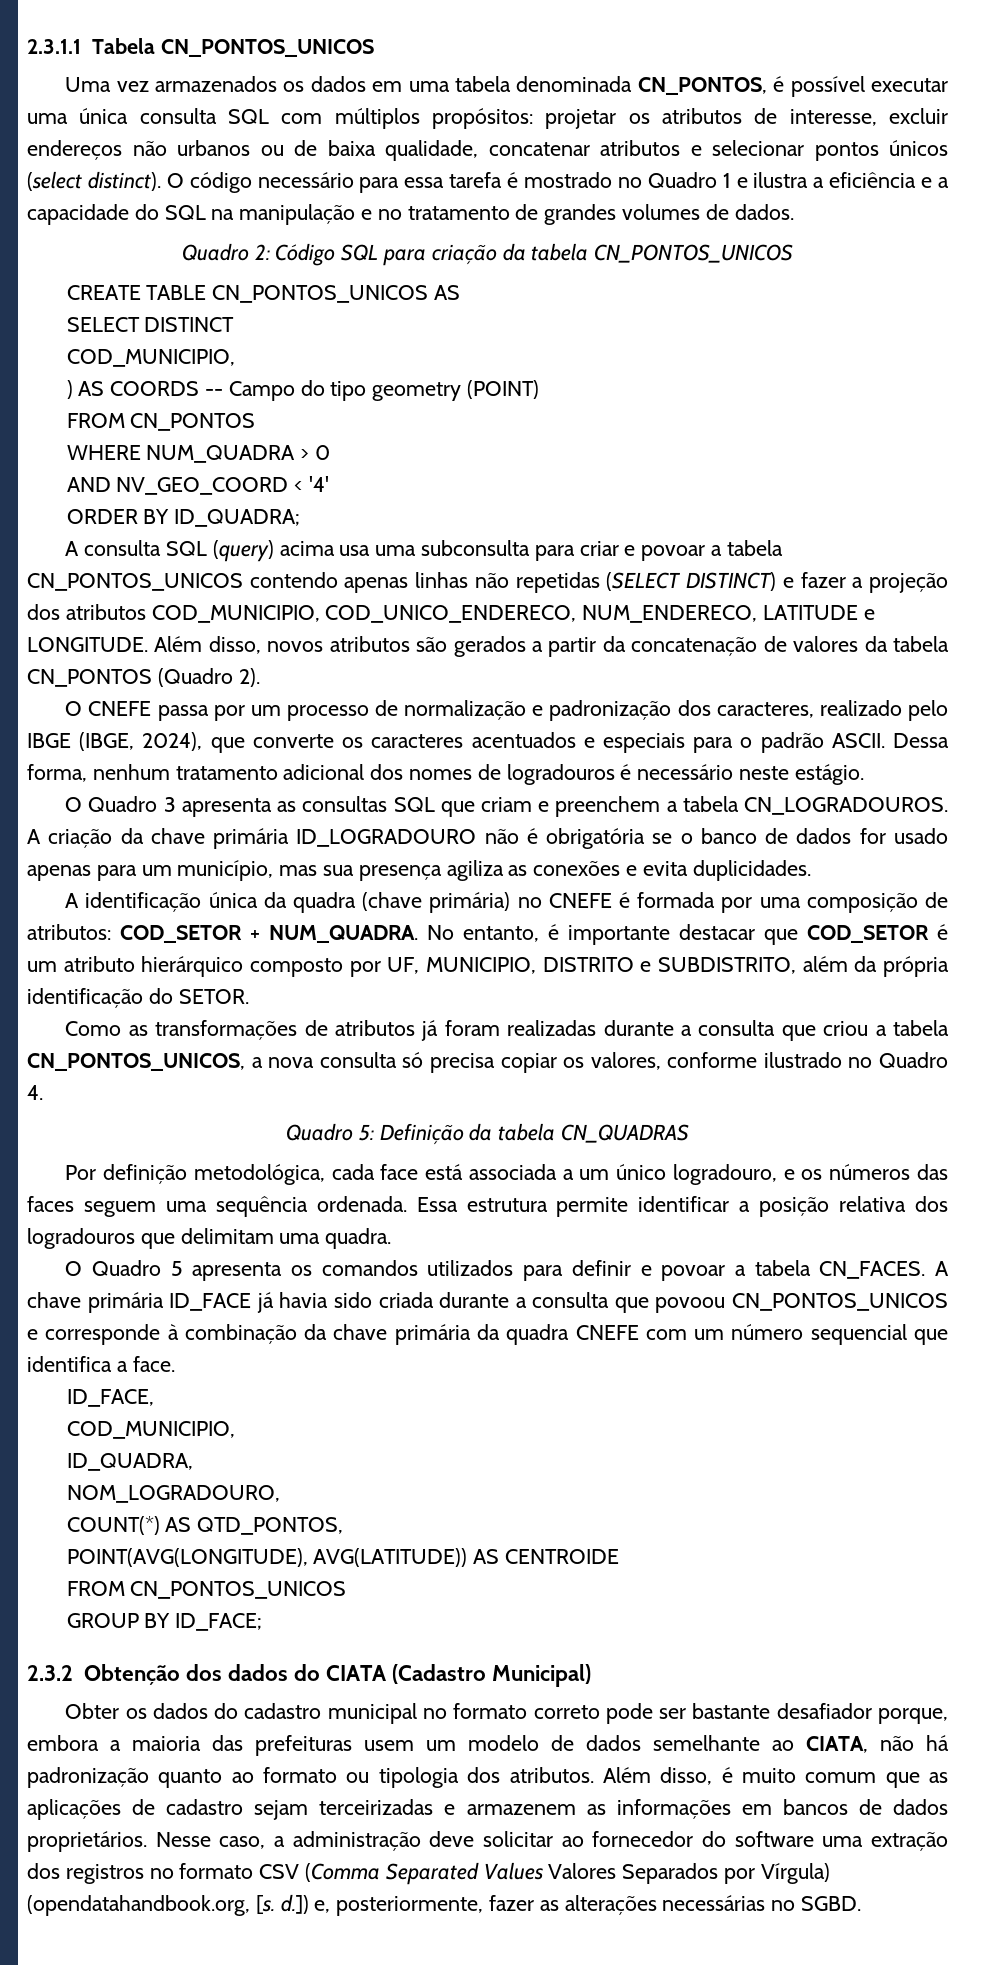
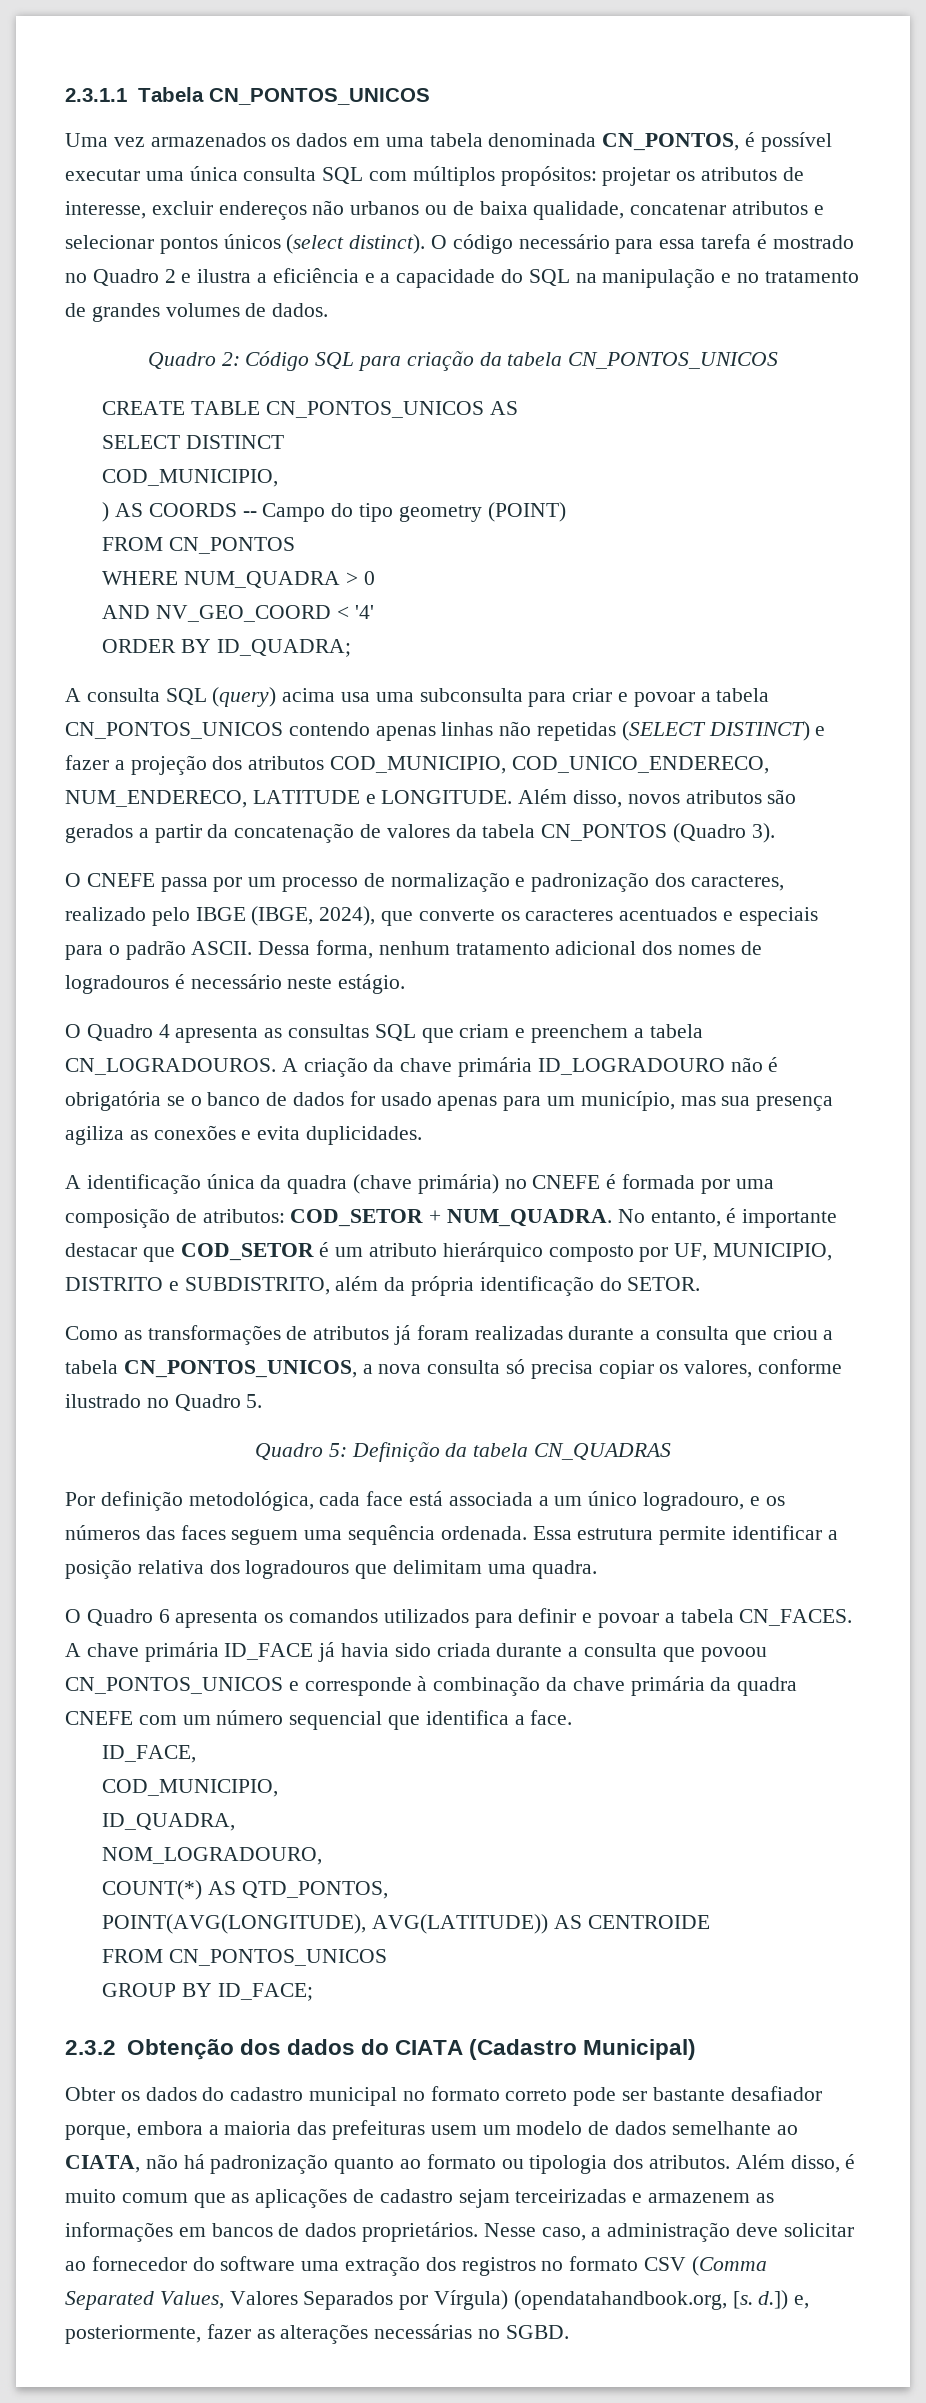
[722,173,731,188] 1 -> [164,269,176,283] 2
[238,668,260,687] 2). -> [751,823,775,843] 3).
[163,797,176,812] 3 -> [158,1024,170,1038] 4
[27,1085,43,1100] 4. -> [246,1394,263,1408] 5.
[170,1261,183,1276] 5 -> [158,1609,170,1623] 6
[483,1862,543,1880] Values -> [159,2291,224,2309] Values,

